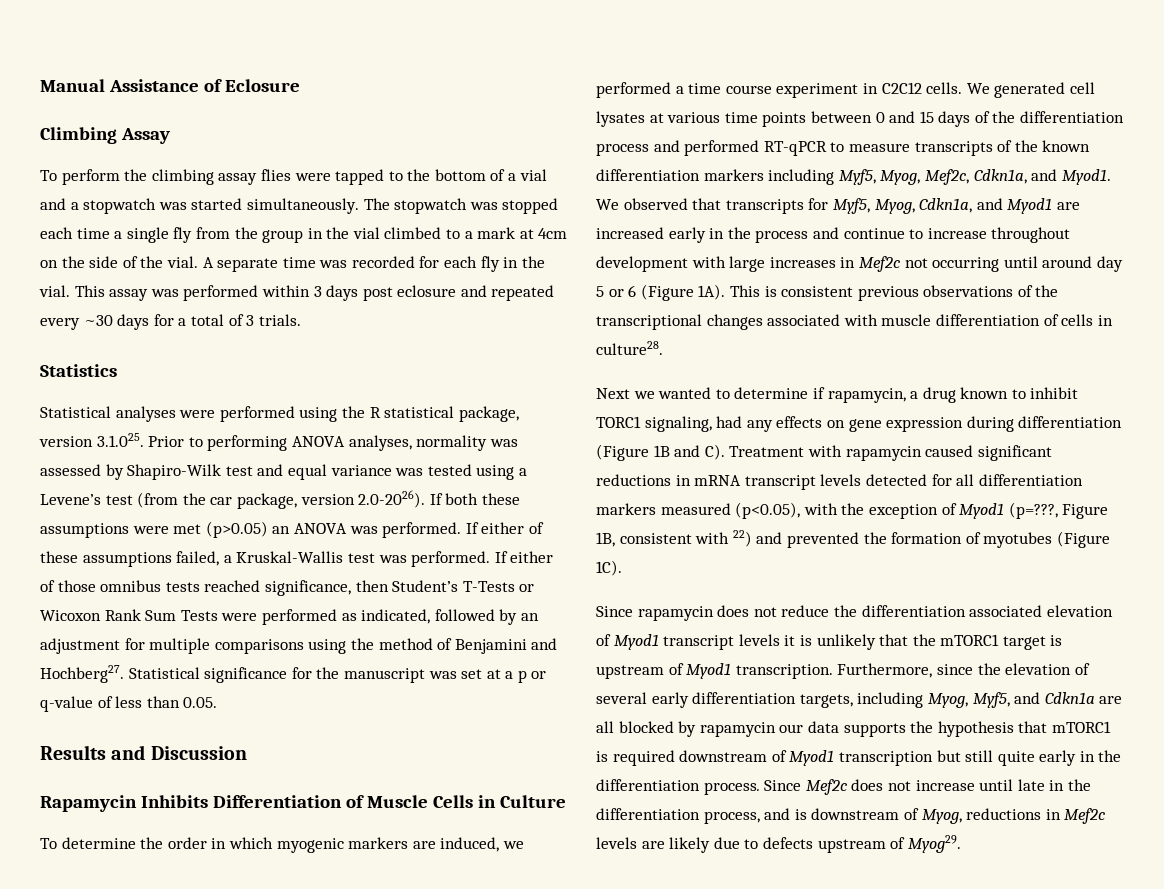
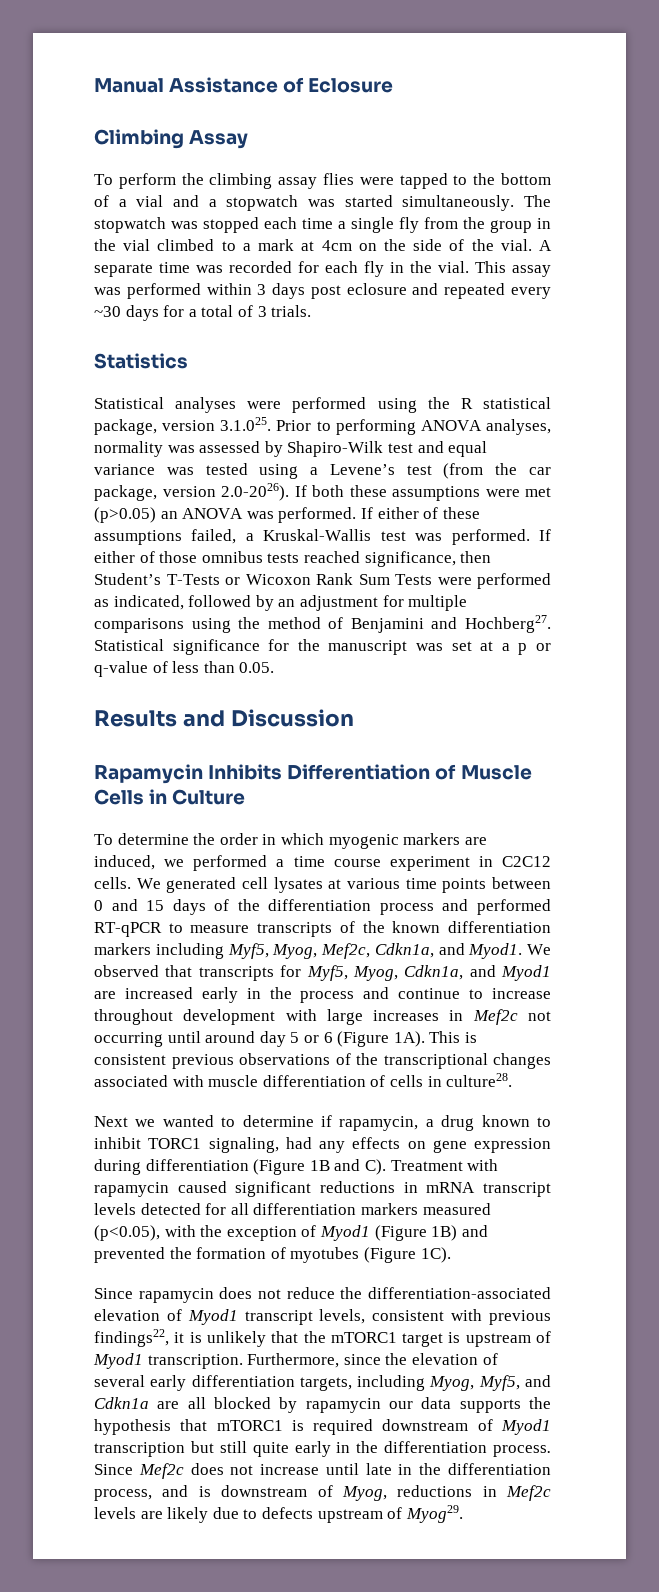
[1008,502,1109,519] [596,530,752,547] (p=???, Figure 1B, consistent with 22) -> [374,1225,458,1241] (Figure 1B)
[861,605,1043,617] differentiation associated -> [367,1287,551,1299] differentiation-associated
[738,634,780,646] levels -> [319,1309,551,1325] [94,1329,169,1347] levels, consistent with previous findings22,

